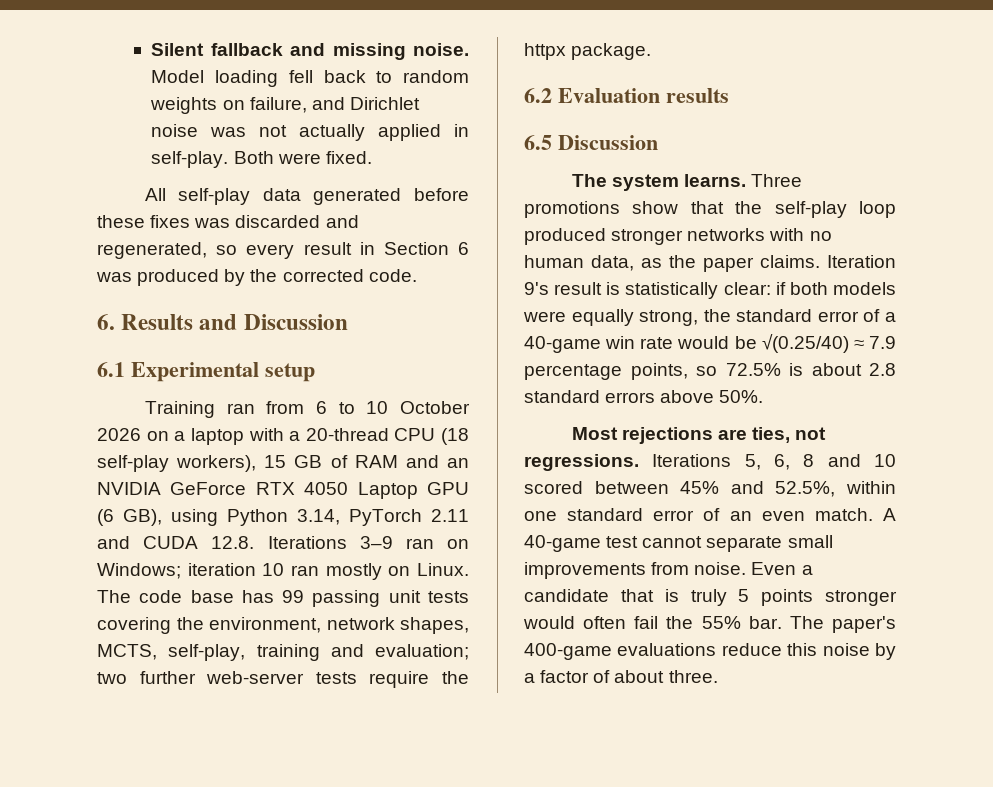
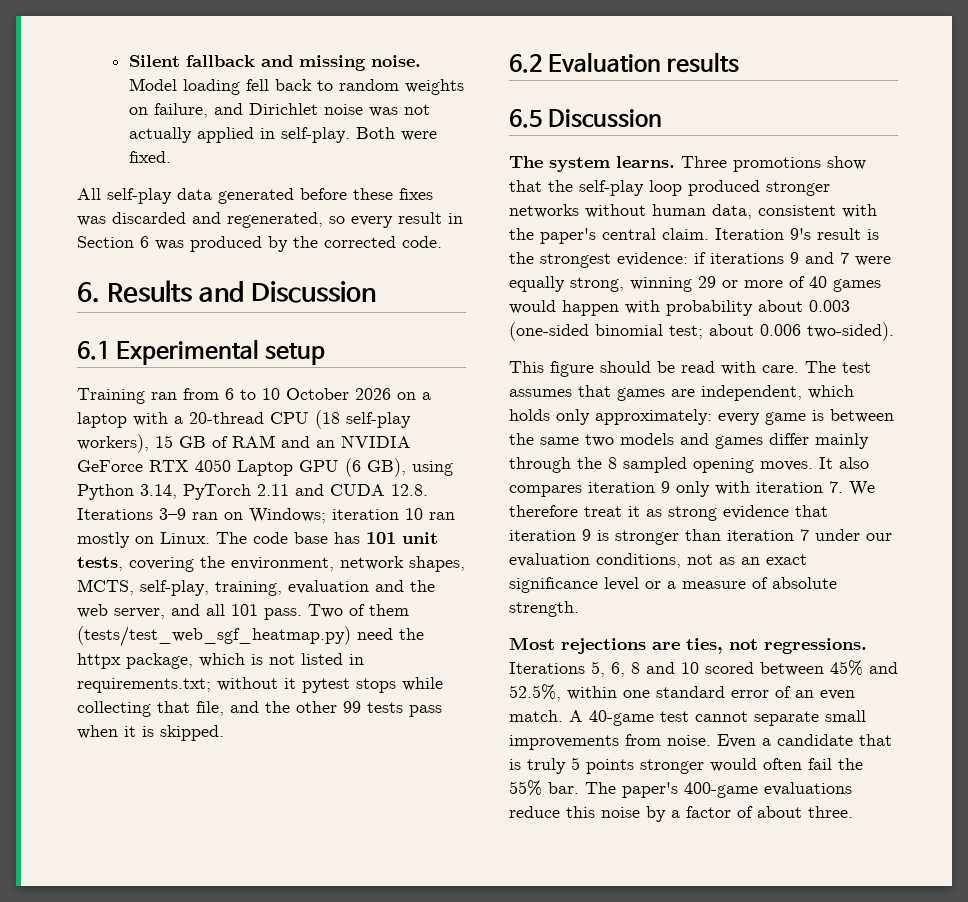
[282,590,469,607] 99 passing unit tests -> [366,532,438,544] [77,557,123,571] 101 unit tests,
[256,644,469,661] [97,671,470,688] [524,43,652,60] training and evaluation; two further web-server tests require the httpx package. -> [215,580,435,596] [77,604,409,620] [77,626,424,647] [77,653,364,669] [77,677,443,693] [77,701,442,717] [77,725,224,741] training, evaluation and the web server, and all 101 pass. Two of them (tests/test_web_sgf_heatmap.py) need the httpx package, which is not listed in requirements.txt; without it pytest stops while collecting that file, and the other 99 tests pass when it is skipped.
[769,228,832,241] [524,255,896,272] [524,282,896,299] [523,309,896,326] [524,334,896,353] [524,363,896,380] [524,390,764,403] with no human data, as the paper claims. Iteration 9's result is statistically clear: if both models were equally strong, the standard error of a 40-game win rate would be √(0.25/40) ≈ 7.9 percentage points, so 72.5% is about 2.8 standard errors above 50%. -> [585,204,877,219] [509,228,879,244] [509,252,891,268] [509,276,881,292] [509,300,850,316] [509,322,894,341] [509,361,871,377] [509,385,854,401] [509,409,894,425] [509,433,869,449] [509,457,869,473] [509,481,875,497] [509,505,828,521] [509,529,892,545] [509,553,807,568] [509,577,837,593] [509,601,579,617] without human data, consistent with the paper's central claim. Iteration 9's result is the strongest evidence: if iterations 9 and 7 were equally strong, winning 29 or more of 40 games would happen with probability about 0.003 (one-sided binomial test; about 0.006 two-sided). // This figure should be read with care. The test assumes that games are independent, which holds only approximately: every game is between the same two models and games differ mainly through the 8 sampled opening moves. It also compares iteration 9 only with iteration 7. We therefore treat it as strong evidence that iteration 9 is stronger than iteration 7 under our evaluation conditions, not as an exact significance level or a measure of absolute strength.

